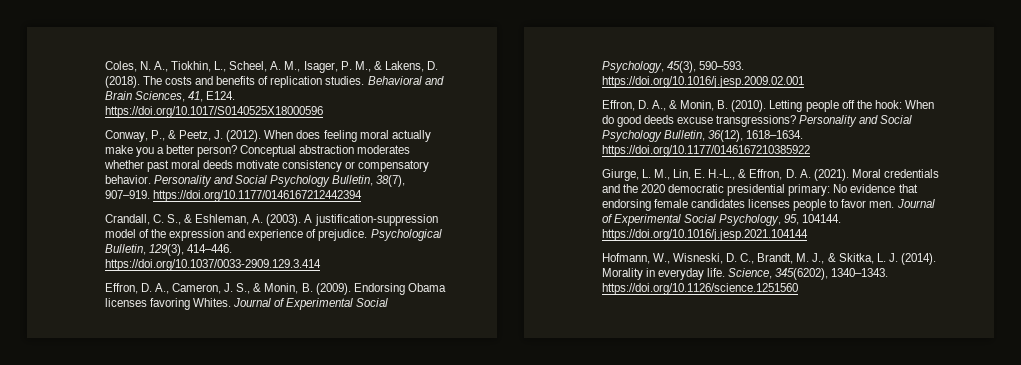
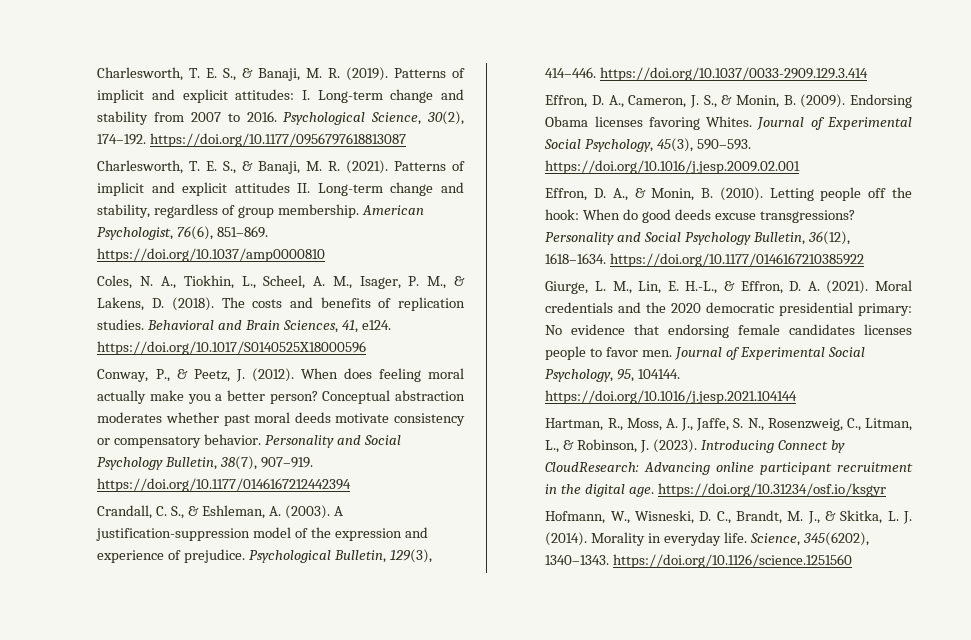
(104, 66) none -> [97,67,466,81] [97,89,464,103] [97,111,465,125] [97,133,407,147] [97,160,466,174] [97,182,465,196] [97,204,425,218] [97,226,269,240] [97,248,326,262] Charlesworth, T. E. S., & Banaji, M. R. (2019). Patterns of implicit and explicit attitudes: I. Long-term change and stability from 2007 to 2016. Psychological Science, 30(2), 174–192. https://doi.org/10.1177/0956797618813087 // Charlesworth, T. E. S., & Banaji, M. R. (2021). Patterns of implicit and explicit attitudes II. Long-term change and stability, regardless of group membership. American Psychologist, 76(6), 851–869. https://doi.org/10.1037/amp0000810 //
[205,91,235,100] E124. -> [361,320,391,330] e124.
(808, 235) none -> [545,418,912,431] [545,439,845,453] [545,462,913,475] [545,483,887,497] // Hartman, R., Moss, A. J., Jaffe, S. N., Rosenzweig, C., Litman, L., & Robinson, J. (2023). Introducing Connect by CloudResearch: Advancing online participant recruitment in the digital age. https://doi.org/10.31234/osf.io/ksgyr

